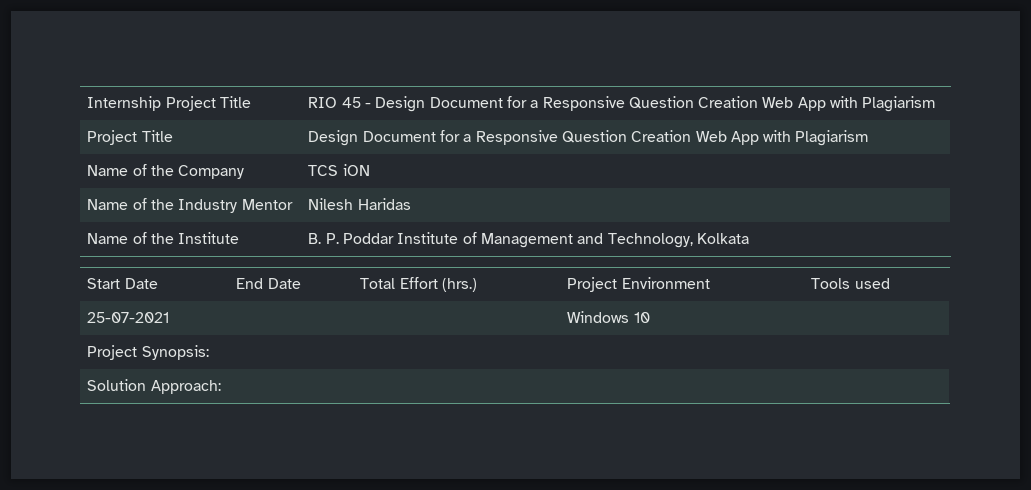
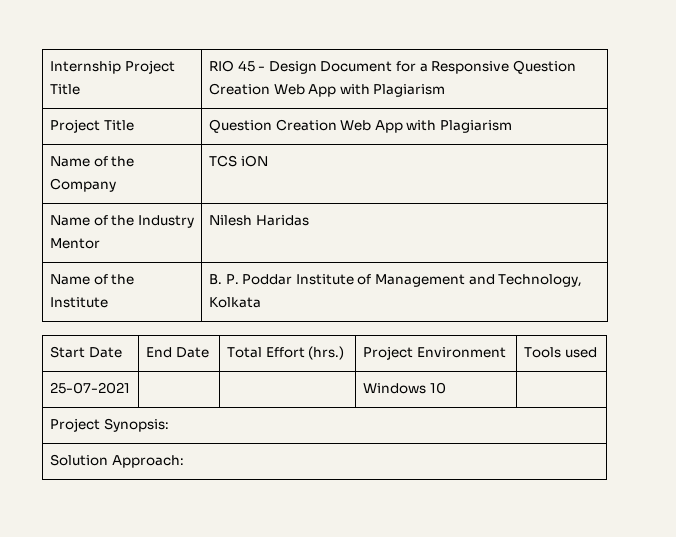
[308,130,558,146] Design Document for a Responsive -> (134, 125) none

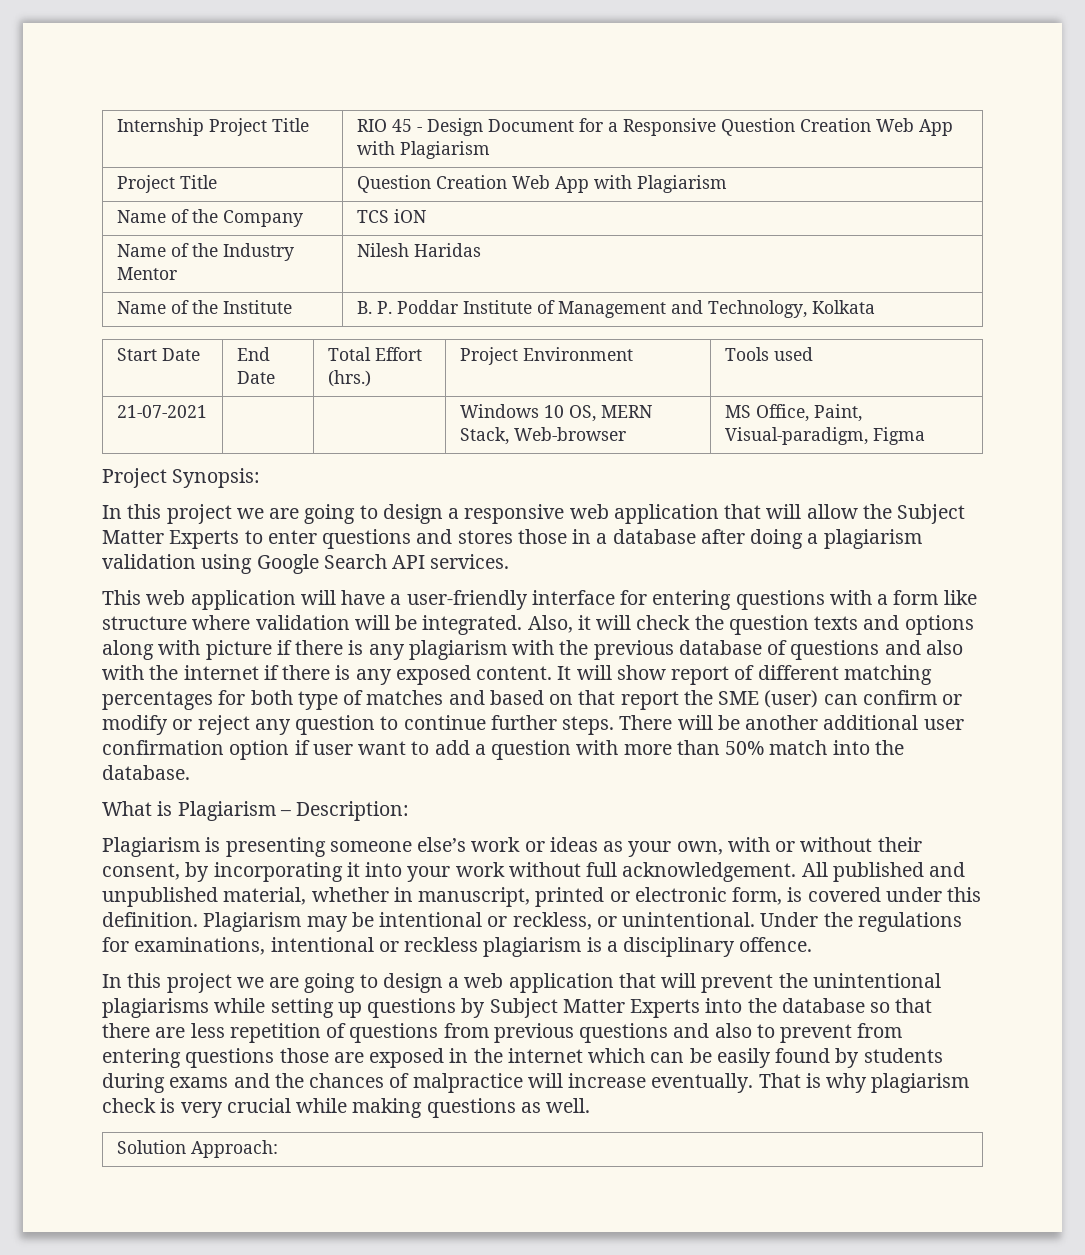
[49,382,130,394] 25-07-2021 -> [116,405,207,418] 21-07-2021
[49,418,169,432] | // Project Synopsis: -> [568,405,652,422] [459,427,626,445] [724,404,862,422] [724,427,925,445] [102,468,261,488] [102,504,966,524] [102,529,922,549] [102,554,510,574] [102,590,977,610] [102,615,974,635] [102,640,963,660] [102,665,932,685] [102,690,963,710] [102,715,964,735] [102,740,904,760] [102,765,190,780] [102,801,410,821] [102,837,922,857] [102,862,966,882] [102,887,982,907] [102,912,962,932] [102,937,813,957] [102,973,941,993] [102,998,933,1018] [102,1023,903,1043] [102,1048,943,1068] [102,1073,970,1093] [102,1098,591,1118] OS, MERN Stack, Web-browser | MS Office, Paint, Visual-paradigm, Figma // Project Synopsis: // In this project we are going to design a responsive web application that will allow the Subject Matter Experts to enter questions and stores those in a database after doing a plagiarism validation using Google Search API services. // This web application will have a user-friendly interface for entering questions with a form like structure where validation will be integrated. Also, it will check the question texts and options along with picture if there is any plagiarism with the previous database of questions and also with the internet if there is any exposed content. It will show report of different matching percentages for both type of matches and based on that report the SME (user) can confirm or modify or reject any question to continue further steps. There will be another additional user confirmation option if user want to add a question with more than 50% match into the database. // What is Plagiarism – Description: // Plagiarism is presenting someone else’s work or ideas as your own, with or without their consent, by incorporating it into your work without full acknowledgement. All published and unpublished material, whether in manuscript, printed or electronic form, is covered under this definition. Plagiarism may be intentional or reckless, or unintentional. Under the regulations for examinations, intentional or reckless plagiarism is a disciplinary offence. // In this project we are going to design a web application that will prevent the unintentional plagiarisms while setting up questions by Subject Matter Experts into the database so that there are less repetition of questions from previous questions and also to prevent from entering questions those are exposed in the internet which can be easily found by students during exams and the chances of malpractice will increase eventually. That is why plagiarism check is very crucial while making questions as well.

